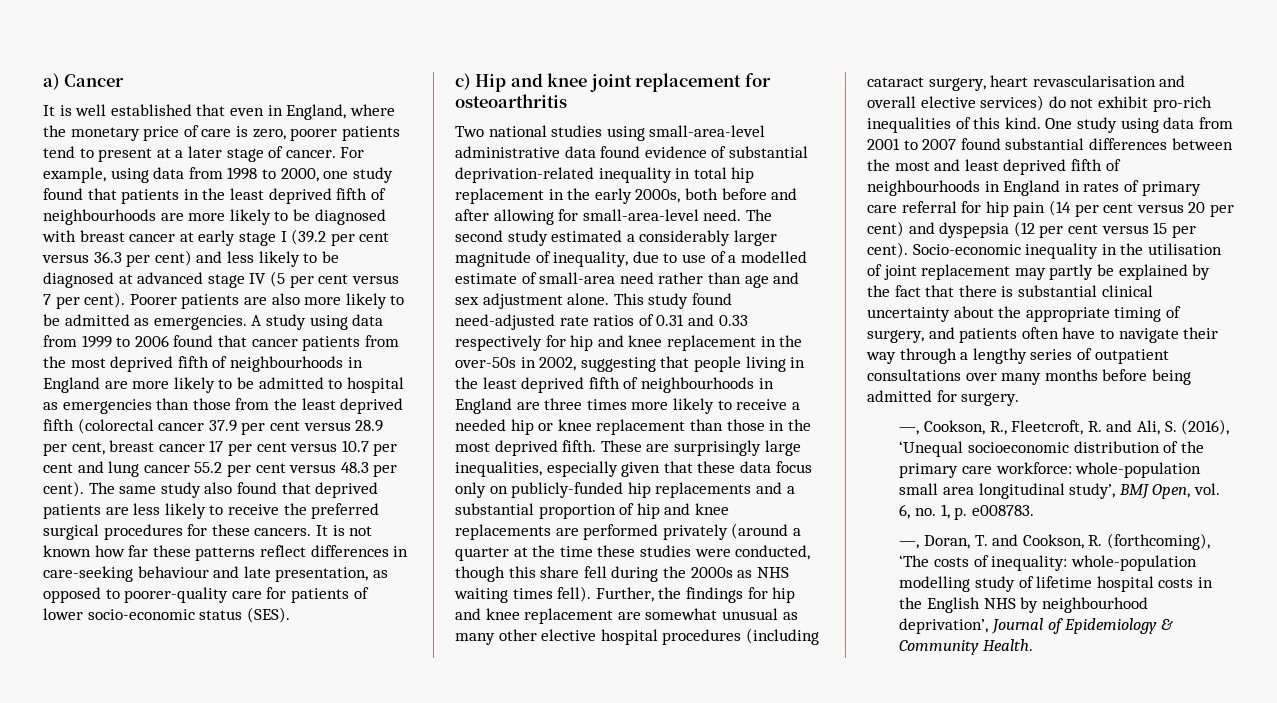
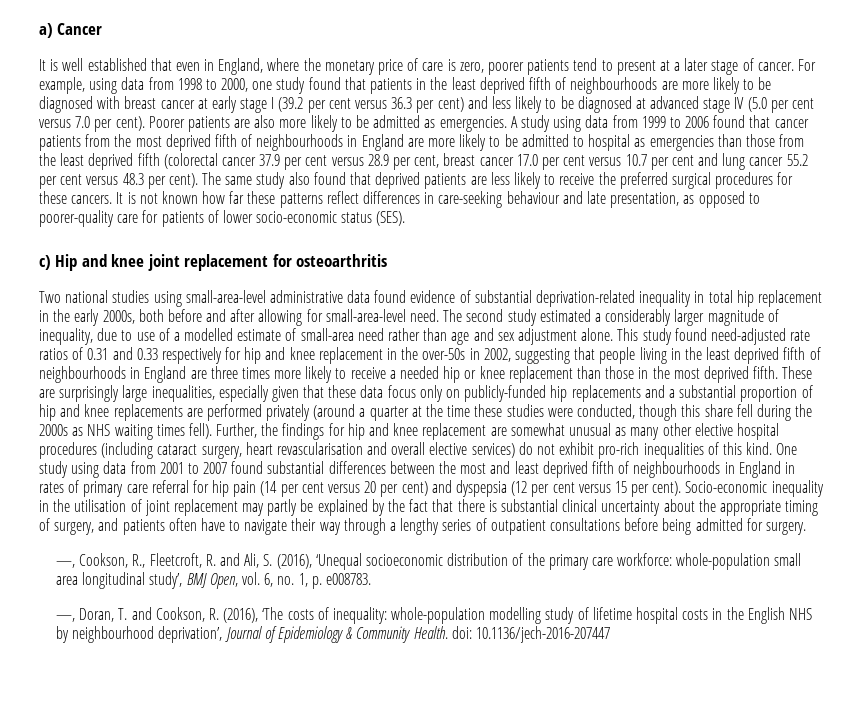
[269,271,399,288] [43,294,51,305] (5 per cent versus 7 -> [747,97,814,113] [39,116,91,128] (5.0 per cent versus 7.0
[209,440,224,452] 17 -> [516,154,538,166] 17.0
[965,369,1098,385] over many months -> (620, 524) none
[1106,533,1210,550] (forthcoming), -> [223,608,259,623] (2016),
(1033, 645) none -> [451,626,610,643] doi: 10.1136/jech-2016-207447

